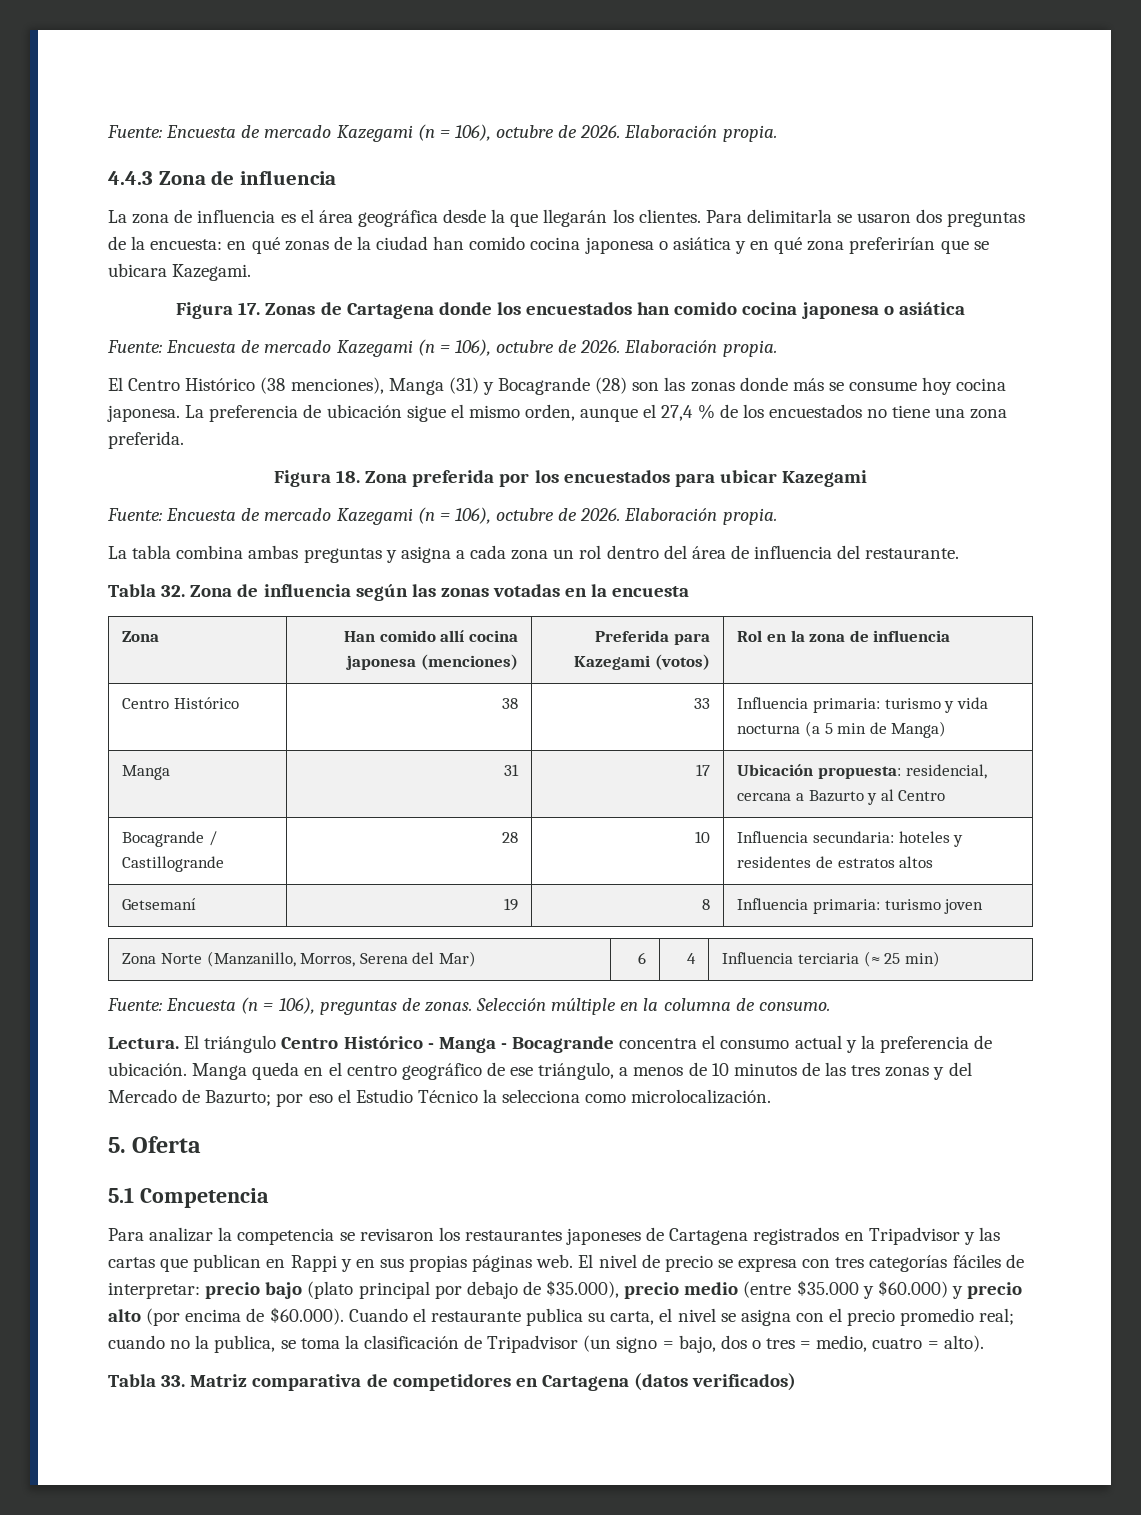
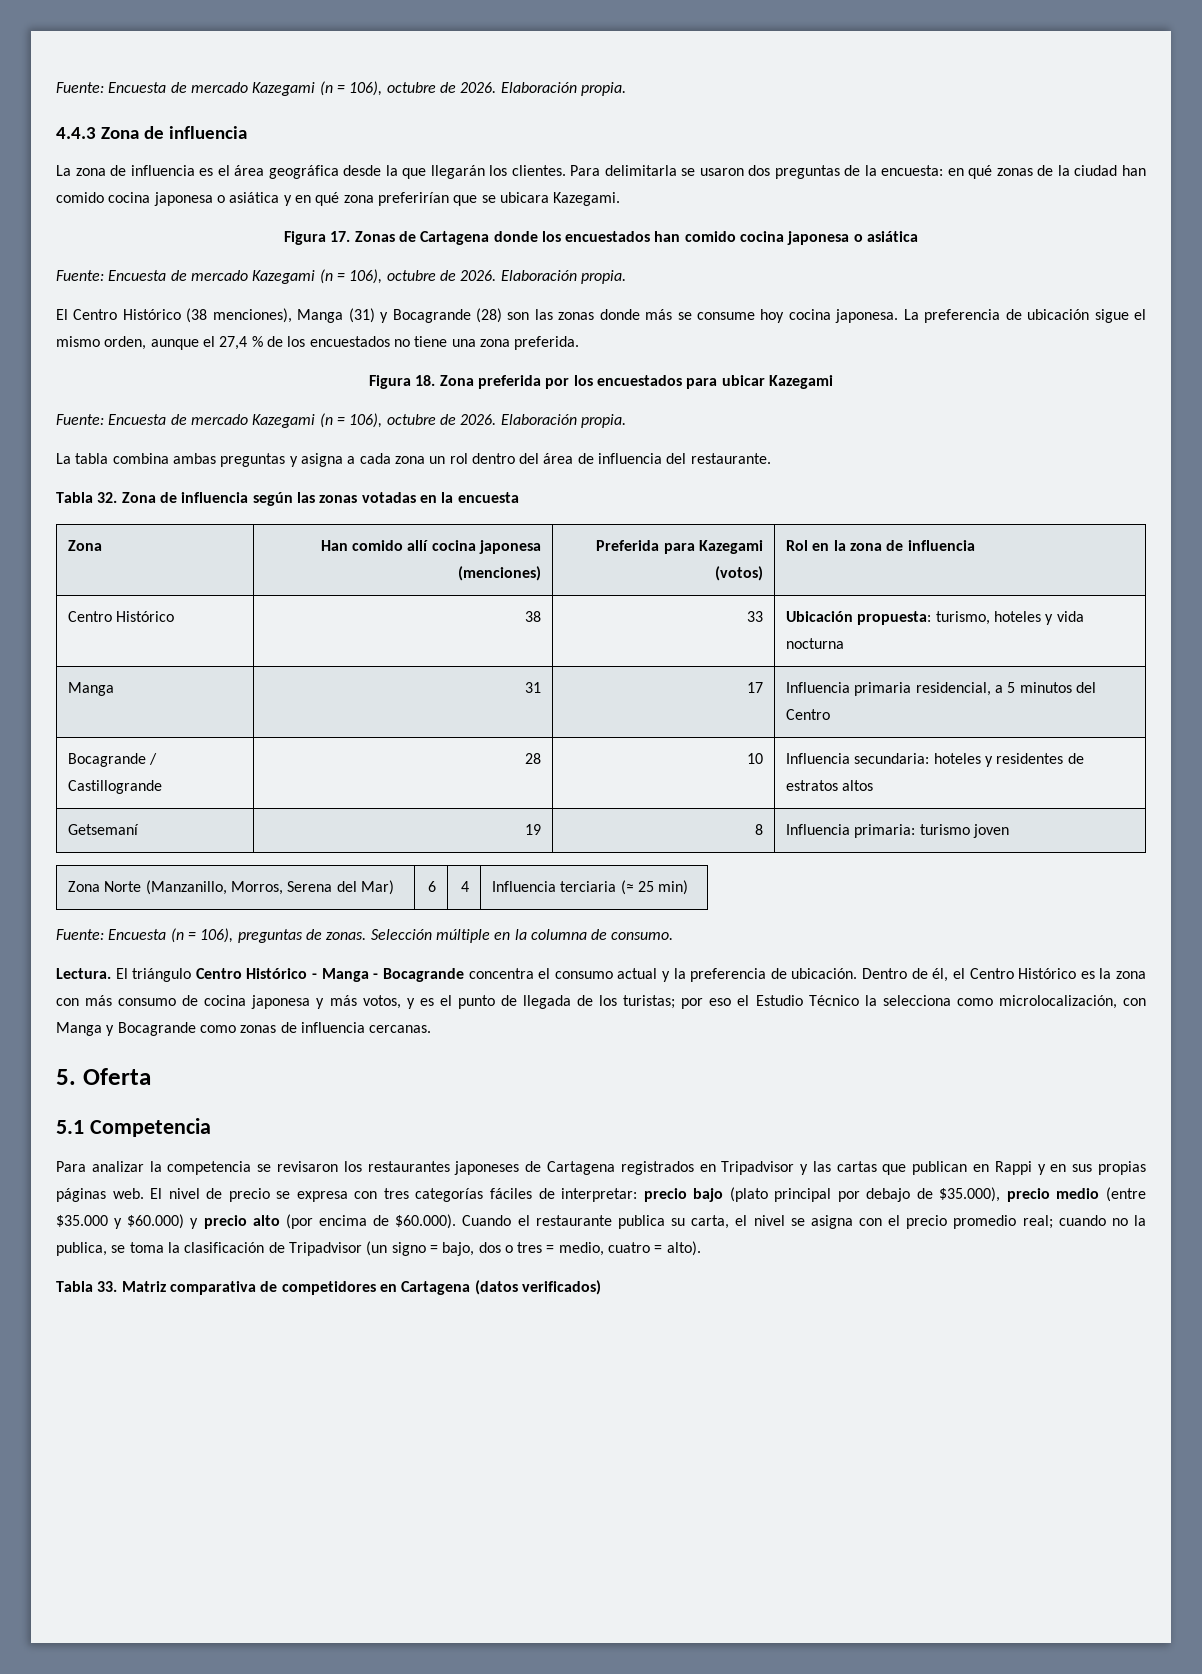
[737,697,941,713] Influencia primaria: turismo -> [786,611,1042,625] Ubicación propuesta: turismo, hoteles
[804,721,947,738] [122,765,171,780] [503,764,519,776] [695,764,710,776] [737,764,987,779] [737,789,894,805] (a 5 min de Manga) // Manga | 31 | 17 | Ubicación propuesta: residencial, cercana a Bazurto y al -> [68,682,115,696] [524,682,541,693] [746,682,763,693] [786,682,1096,696] // Manga | 31 | 17 | Influencia primaria residencial, a 5 minutos del
[192,1062,972,1080] [108,1089,272,1106] Manga queda en el centro geográfico de ese triángulo, a menos de 10 minutos de las tres zonas y del Mercado de Bazurto; -> [862,968,1147,982] [56,995,676,1009] Dentro de él, el Centro Histórico es la zona con más consumo de cocina japonesa y más votos, y es el punto de llegada de los turistas;
[631,1089,772,1104] microlocalización. -> [998,995,1146,1009] [56,1022,432,1036] microlocalización, con Manga y Bocagrande como zonas de influencia cercanas.

